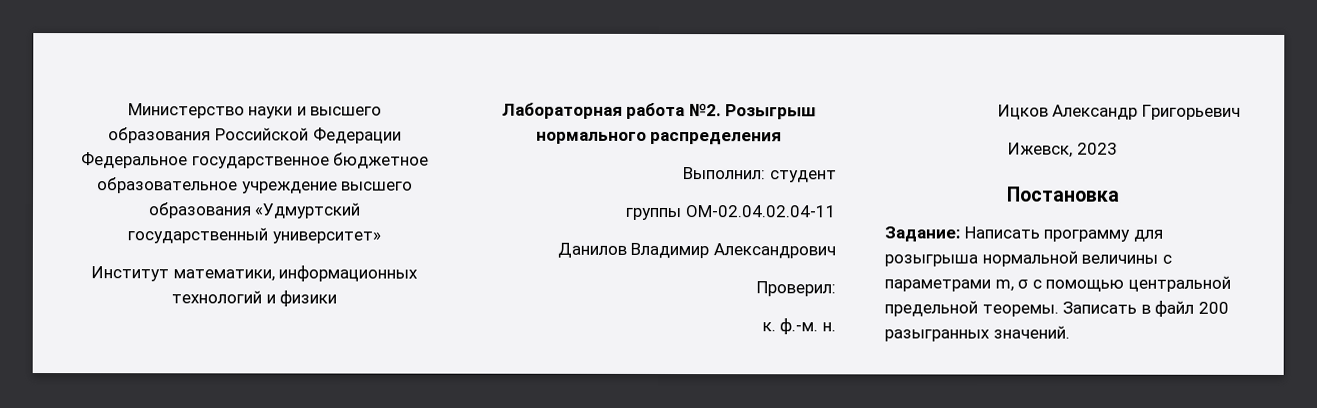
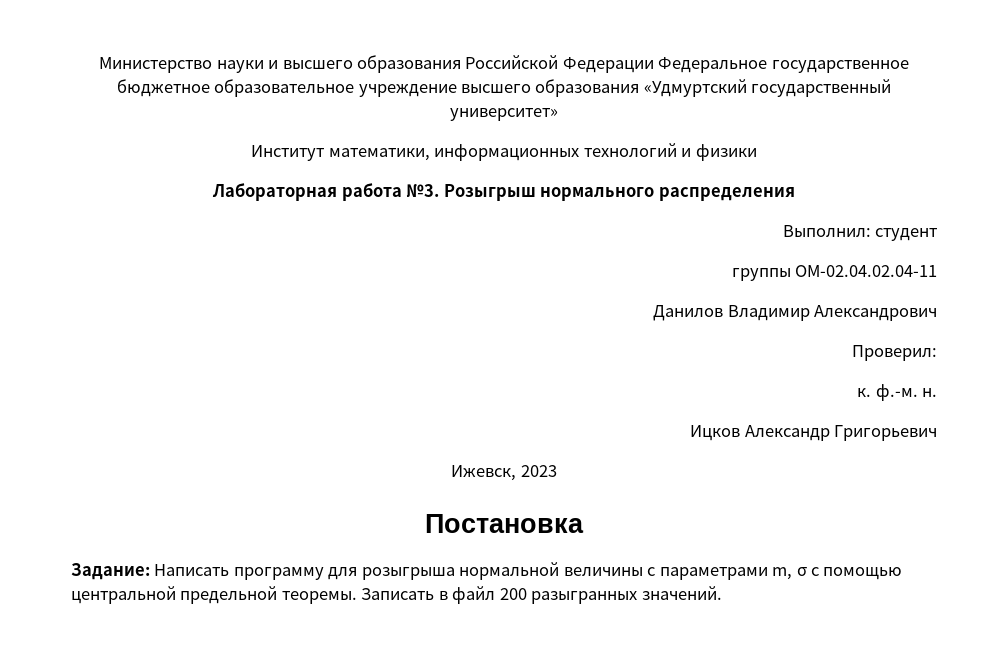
[688,103,722,117] №2. -> [406,184,440,197] №3.

